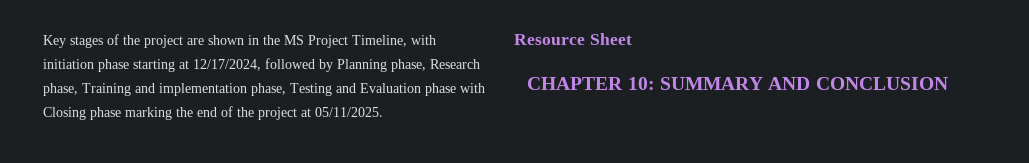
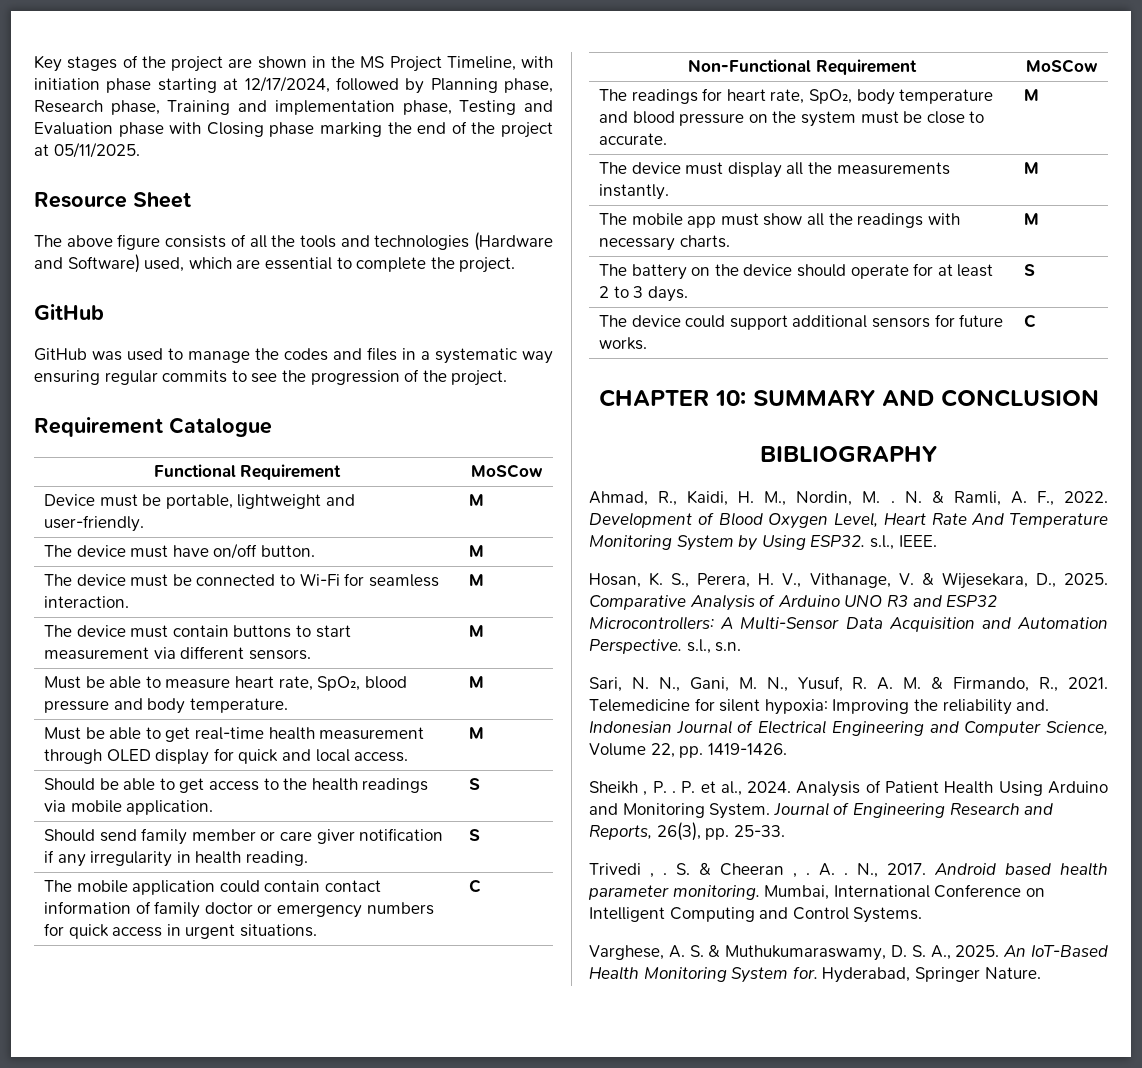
(632, 39) none -> [34,232,553,251] [34,254,516,273] [34,304,104,320] [34,347,553,364] [34,369,508,386] [34,417,272,437] [153,464,342,480] [470,464,543,478] [44,494,356,509] [44,515,145,532] [469,494,485,506] [44,543,316,559] [469,545,485,557] [44,573,439,587] [44,596,130,608] [469,574,485,586] [44,625,351,638] [44,646,311,660] [469,625,485,637] [44,676,407,691] [44,698,288,714] [469,676,485,688] [44,727,425,742] [44,748,409,765] [469,727,485,739] [44,778,429,793] [44,800,214,815] [469,778,481,790] [44,828,444,845] [44,850,309,867] [469,829,481,841] [44,880,382,895] [44,901,434,918] [44,923,318,939] [469,879,482,893] [688,59,917,75] [1025,59,1098,73] [599,88,994,105] [599,111,985,127] [599,133,668,145] [1024,89,1040,101] [599,162,950,178] [599,184,670,200] [1024,162,1040,174] [599,213,960,228] [599,235,730,251] [1024,213,1040,225] [599,263,994,280] [599,286,688,302] [1024,264,1036,276] [599,314,1004,330] [599,337,648,350] [1024,314,1037,328] // The above figure consists of all the tools and technologies (Hardware and Software) used, which are essential to complete the project. // GitHub // GitHub was used to manage the codes and files in a systematic way ensuring regular commits to see the progression of the project. // Requirement Catalogue // Functional Requirement | MoSCow // Device must be portable, lightweight and user-friendly. | M // The device must have on/off button. | M // The device must be connected to Wi-Fi for seamless interaction. | M // The device must contain buttons to start measurement via different sensors. | M // Must be able to measure heart rate, SpO₂, blood pressure and body temperature. | M // Must be able to get real-time health measurement through OLED display for quick and local access. | M // Should be able to get access to the health readings via mobile application. | S // Should send family member or care giver notification if any irregularity in health reading. | S // The mobile application could contain contact information of family doctor or emergency numbers for quick access in urgent situations. | C // Non-Functional Requirement | MoSCow // The readings for heart rate, SpO₂, body temperature and blood pressure on the system must be close to accurate. | M // The device must display all the measurements instantly. | M // The mobile app must show all the readings with necessary charts. | M // The battery on the device should operate for at least 2 to 3 days. | S // The device could support additional sensors for future works. | C
(948, 83) none -> [760,446,937,462] [589,490,1108,506] [589,512,1108,529] [589,535,937,551] [589,572,1108,589] [589,594,998,611] [589,616,1108,632] [589,639,742,654] [589,676,1108,692] [589,698,1050,715] [589,720,1108,736] [589,743,787,758] [589,780,1108,797] [589,802,1054,819] [589,822,785,841] [589,862,1108,878] [588,884,1045,900] [589,907,923,923] [589,944,1108,961] [589,966,1041,983] // BIBLIOGRAPHY // Ahmad, R., Kaidi, H. M., Nordin, M. . N. & Ramli, A. F., 2022. Development of Blood Oxygen Level, Heart Rate And Temperature Monitoring System by Using ESP32. s.l., IEEE. // Hosan, K. S., Perera, H. V., Vithanage, V. & Wijesekara, D., 2025. Comparative Analysis of Arduino UNO R3 and ESP32 Microcontrollers: A Multi-Sensor Data Acquisition and Automation Perspective. s.l., s.n. // Sari, N. N., Gani, M. N., Yusuf, R. A. M. & Firmando, R., 2021. Telemedicine for silent hypoxia: Improving the reliability and. Indonesian Journal of Electrical Engineering and Computer Science, Volume 22, pp. 1419-1426. // Sheikh , P. . P. et al., 2024. Analysis of Patient Health Using Arduino and Monitoring System. Journal of Engineering Research and Reports, 26(3), pp. 25-33. // Trivedi , . S. & Cheeran , . A. . N., 2017. Android based health parameter monitoring. Mumbai, International Conference on Intelligent Computing and Control Systems. // Varghese, A. S. & Muthukumaraswamy, D. S. A., 2025. An IoT-Based Health Monitoring System for. Hyderabad, Springer Nature.

